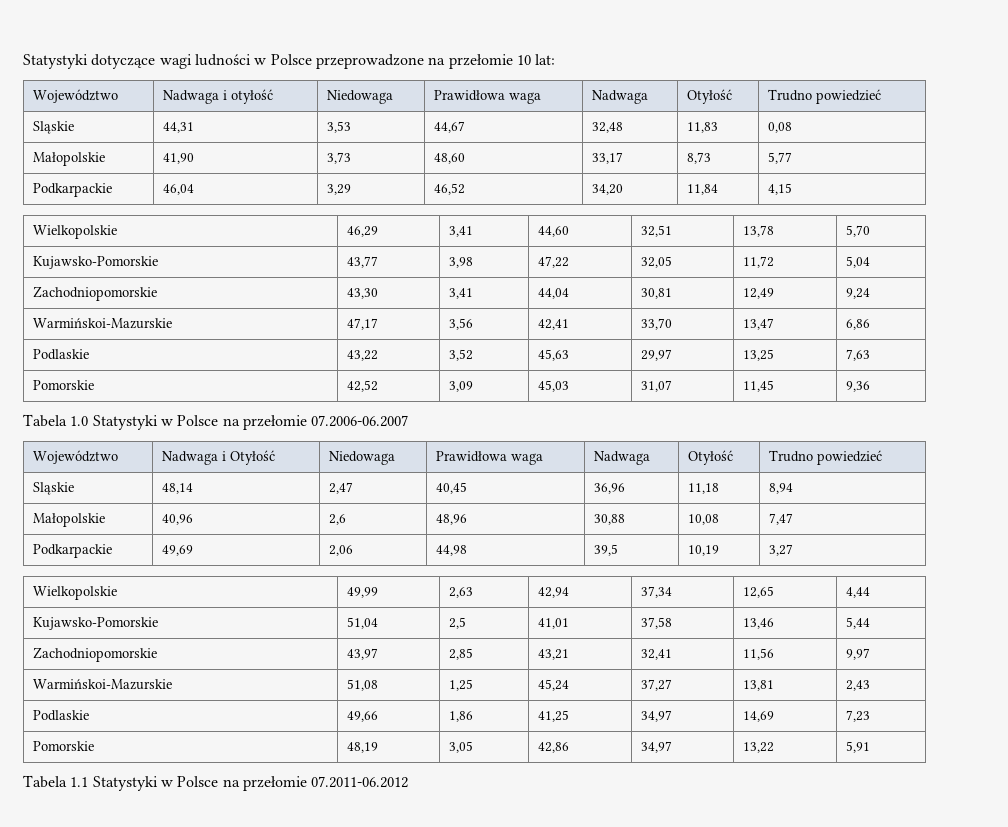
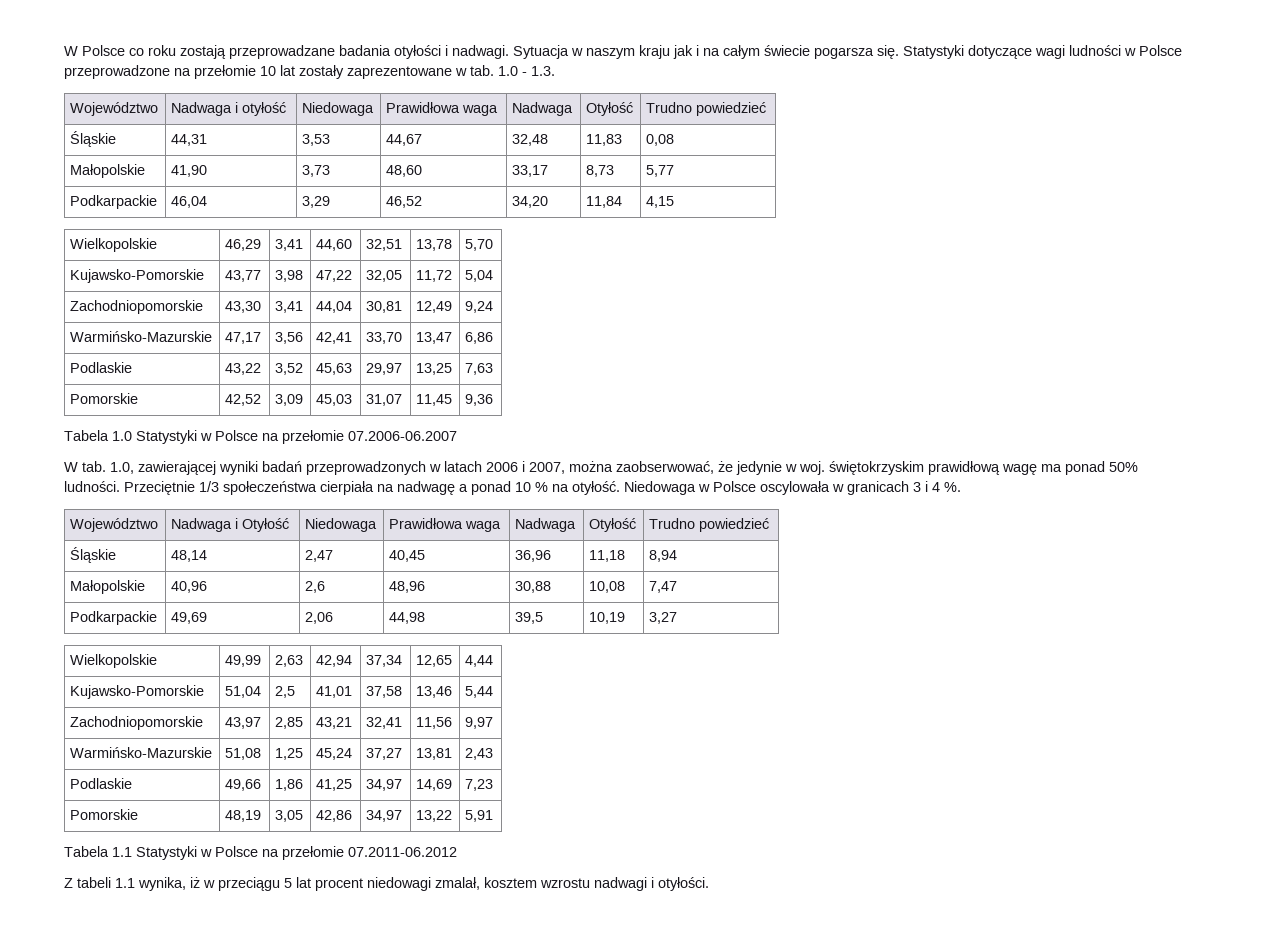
(23, 61) none -> [64,45,899,59] W Polsce co roku zostają przeprowadzane badania otyłości i nadwagi. Sytuacja w naszym kraju jak i na całym świecie pogarsza się.
[535,54,556,65] lat: -> [280,65,555,79] lat zostały zaprezentowane w tab. 1.0 - 1.3.
[33,121,75,134] Sląskie -> [70,131,117,147] Śląskie
[33,318,173,329] Warmińskoi-Mazurskie -> [70,331,213,342] Warmińsko-Mazurskie
(409, 421) none -> [64,461,1138,475] [64,481,961,495] // W tab. 1.0, zawierającej wyniki badań przeprowadzonych w latach 2006 i 2007, można zaobserwować, że jedynie w woj. świętokrzyskim prawidłową wagę ma ponad 50% ludności. Przeciętnie 1/3 społeczeństwa cierpiała na nadwagę a ponad 10 % na otyłość. Niedowaga w Polsce oscylowała w granicach 3 i 4 %.
[33,482,75,495] Sląskie -> [70,547,117,563] Śląskie
[33,679,173,690] Warmińskoi-Mazurskie -> [70,747,213,758] Warmińsko-Mazurskie
(409, 782) none -> [64,877,709,891] // Z tabeli 1.1 wynika, iż w przeciągu 5 lat procent niedowagi zmalał, kosztem wzrostu nadwagi i otyłości.

